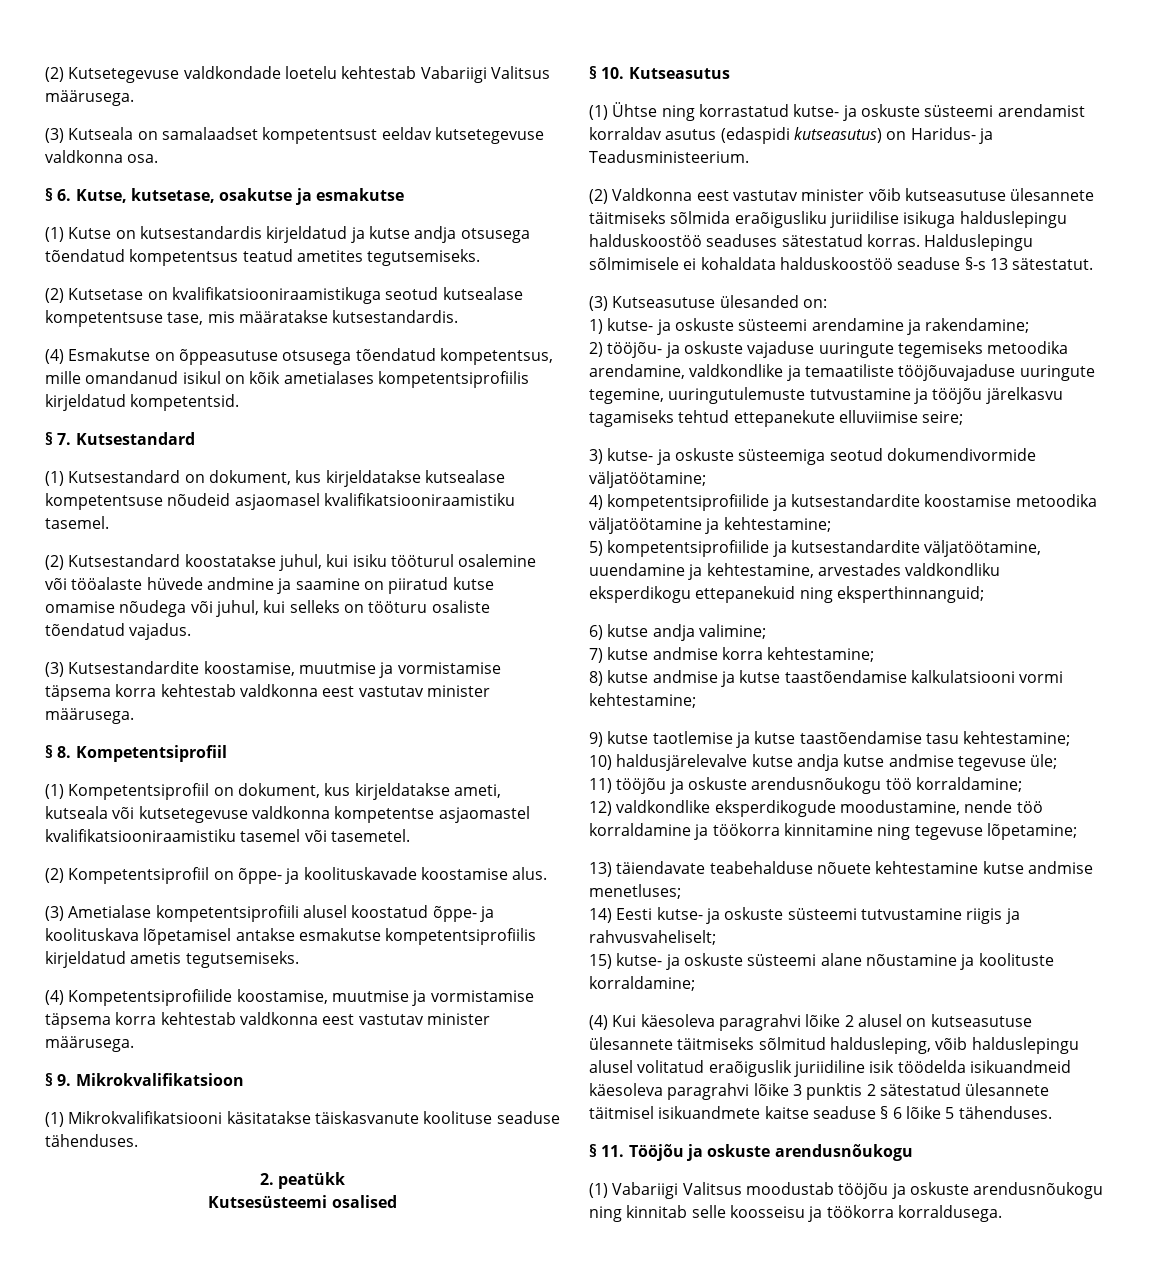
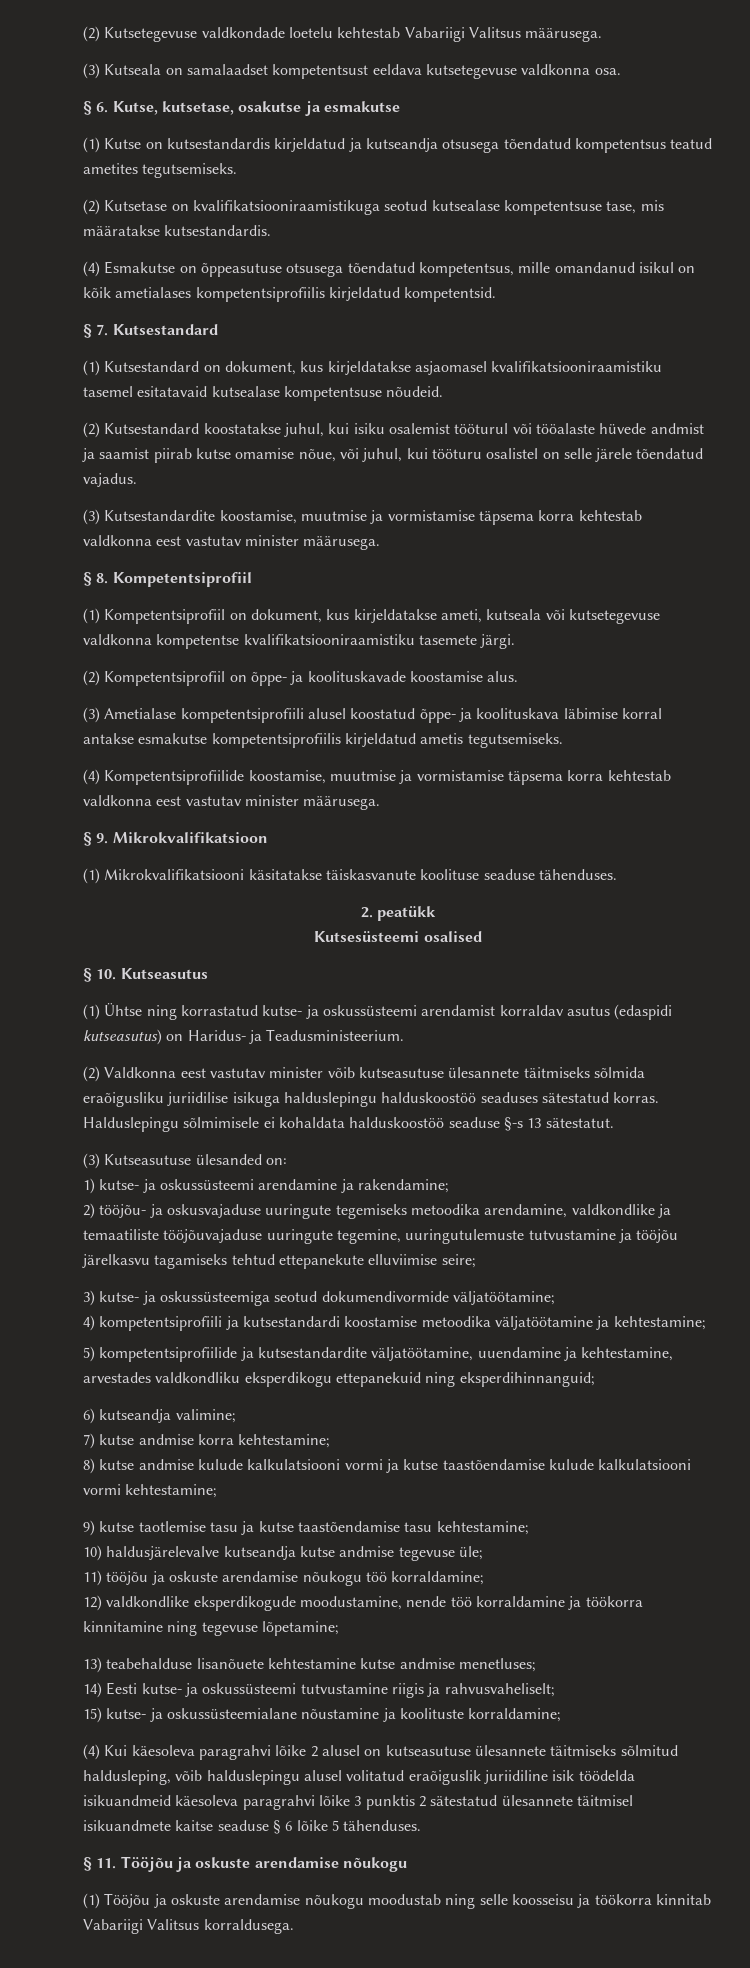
[381,127,432,140] eeldav -> [372,64,422,75] eeldava
[368,226,457,243] kutse andja -> [365,138,438,152] kutseandja
[424,470,505,483] [45,493,515,510] [45,516,109,529] kutsealase kompetentsuse nõudeid asjaomasel kvalifikatsiooniraamistiku tasemel. -> [414,361,663,375] [83,386,444,401] asjaomasel kvalifikatsiooniraamistiku tasemel esitatavaid kutsealase kompetentsuse nõudeid.
[390,554,537,567] tööturul osalemine -> [388,423,509,434] osalemist tööturul
[206,577,449,594] andmine ja saamine on piiratud -> [650,423,704,434] [82,448,192,463] andmist ja saamist piirab
[119,600,187,617] nõudega -> [298,448,336,462] nõue,
[289,600,490,613] selleks on tööturu osaliste -> [431,448,633,462] tööturu osalistel on selle järele
[438,806,530,823] [45,829,410,842] asjaomastel kvalifikatsiooniraamistiku tasemel või tasemetel. -> [243,634,516,649] kvalifikatsiooniraamistiku tasemete järgi.
[143,928,232,945] lõpetamisel -> [563,708,662,719] läbimise korral
[860,104,994,117] oskuste süsteemi -> [322,1005,417,1016] oskussüsteemi
[674,318,808,331] oskuste süsteemi -> [159,1179,254,1190] oskussüsteemi
[683,341,815,358] oskuste vajaduse -> [166,1204,261,1218] oskusvajaduse
[674,448,826,465] oskuste süsteemiga -> [159,1291,270,1306] oskussüsteemiga
[607,494,920,511] kompetentsiprofiilide ja kutsestandardite -> [99,1316,340,1331] kompetentsiprofiili ja kutsestandardi
[836,586,984,603] eksperthinnanguid; -> [459,1372,595,1387] eksperdihinnanguid;
[607,624,695,641] kutse andja -> [99,1409,172,1423] kutseandja
[720,670,907,687] ja kutse taastõendamise -> [197,1459,594,1473] kulude kalkulatsiooni vormi ja kutse taastõendamise kulude
(733, 737) none -> [209,1522,238,1532] tasu
[751,754,839,771] kutse andja -> [223,1546,296,1560] kutseandja
[751,777,882,794] arendusnõukogu -> [222,1571,362,1586] arendamise nõukogu
[616,861,871,874] täiendavate teabehalduse nõuete -> [106,1658,264,1669] teabehalduse lisanõuete
[724,907,857,920] oskuste süsteemi -> [202,1683,297,1694] oskussüsteemi
[683,953,862,966] oskuste süsteemi alane -> [166,1708,297,1719] oskussüsteemialane
[774,1144,913,1161] [589,1182,1104,1199] [589,1205,688,1222] arendusnõukogu // (1) Vabariigi Valitsus moodustab tööjõu ja oskuste arendusnõukogu ning kinnitab -> [254,1857,407,1872] [83,1893,476,1909] arendamise nõukogu // (1) Tööjõu ja oskuste arendamise nõukogu moodustab ning
(894, 1211) none -> [655,1894,711,1905] [83,1919,200,1934] kinnitab Vabariigi Valitsus

